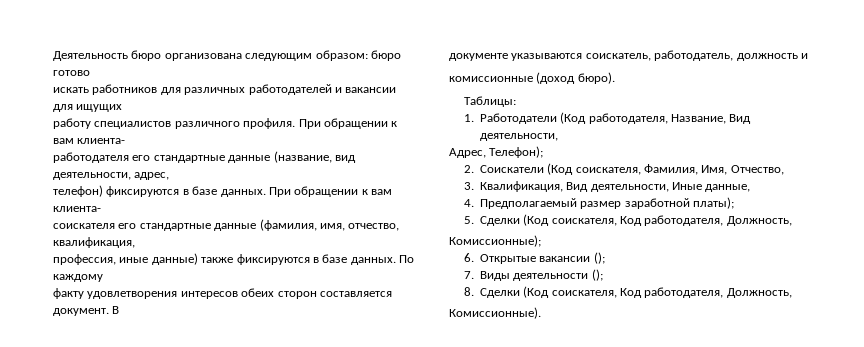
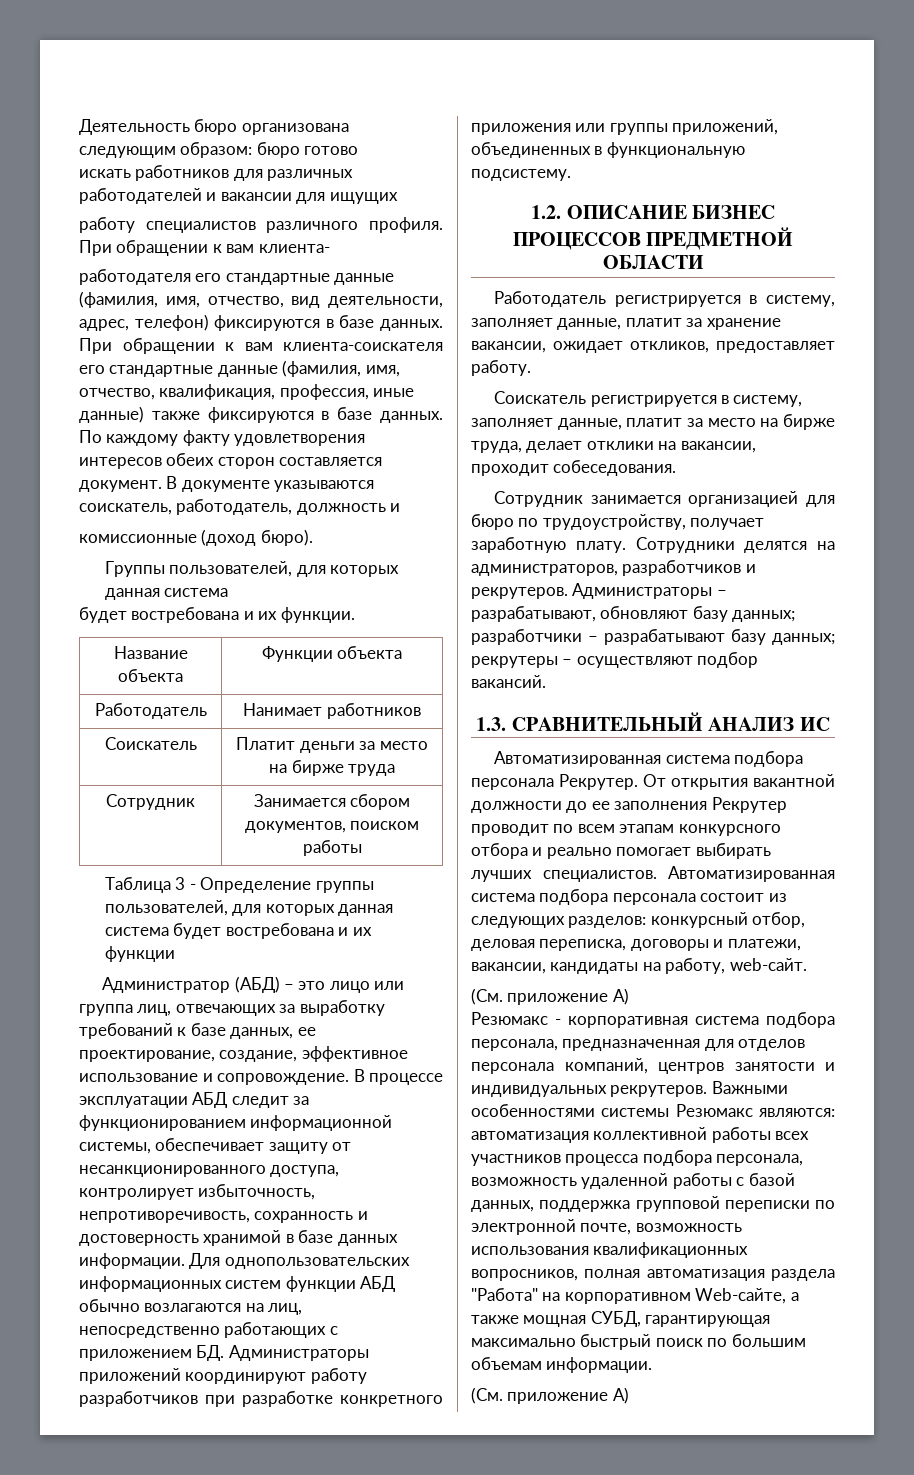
[273,151,332,163] (название, -> [79,291,284,308] (фамилия, имя, отчество,
(170, 176) // -> (129, 325) none
[53,206,101,212] [53,223,115,229] клиента- // соискателя -> [283,342,443,351] клиента-соискателя
(135, 242) // -> (276, 392) none
(103, 278) // -> (179, 440) none
(120, 310) // -> (178, 482) none
[463,96,516,107] [463,112,752,124] [479,133,558,141] [449,146,544,158] [463,163,784,175] [463,181,751,192] [463,197,735,209] [463,214,792,226] [449,235,541,247] [463,252,605,264] [463,269,603,281] [463,286,792,298] [449,307,541,319] Таблицы: // 1. Работодатели (Код работодателя, Название, Вид деятельности, // Адрес, Телефон); // 2. Соискатели (Код соискателя, Фамилия, Имя, Отчество, // 3. Квалификация, Вид деятельности, Иные данные, // 4. Предполагаемый размер заработной платы); // 5. Сделки (Код соискателя, Код работодателя, Должность, // Комиссионные); // 6. Открытые вакансии (); // 7. Виды деятельности (); // 8. Сделки (Код соискателя, Код работодателя, Должность, // Комиссионные). -> [104,561,400,577] [104,588,229,600] [79,607,355,623] [113,646,188,659] [118,669,183,682] [261,646,403,662] [94,703,207,719] [243,703,421,719] [104,737,197,750] [236,737,428,753] [269,760,395,776] [106,794,195,810] [253,794,411,810] [244,821,420,833] [302,840,362,856] [104,877,374,893] [104,900,394,916] [104,923,372,939] [104,946,175,962] [102,976,405,993] [79,1000,385,1016] [79,1023,316,1039] [79,1046,408,1062] [79,1069,443,1085] [79,1092,310,1108] [79,1115,393,1131] [79,1138,352,1154] [79,1165,340,1177] [79,1184,316,1200] [79,1211,368,1223] [79,1230,398,1246] [79,1253,410,1269] [79,1276,396,1292] [79,1299,303,1315] [79,1322,338,1338] [79,1345,369,1361] [79,1368,367,1384] [79,1391,443,1407] [471,119,779,135] [471,142,745,158] [471,169,571,181] [531,205,775,219] [512,227,794,250] [602,255,704,269] [494,291,835,307] [471,318,781,330] [471,341,835,353] [471,360,531,376] [494,391,803,407] [471,414,835,430] [471,441,756,453] [471,460,677,476] [494,491,835,507] [471,514,765,530] [471,537,835,553] [471,560,756,576] [471,583,727,599] [471,606,796,622] [471,629,835,645] [471,652,759,668] [471,675,546,688] [476,712,830,731] [494,751,803,767] [471,774,835,790] [471,797,787,813] [471,824,781,836] [471,843,771,859] [471,866,835,882] [471,889,787,905] [471,912,806,928] [471,939,801,951] [471,958,807,974] [471,988,629,1005] [471,1012,835,1028] [471,1039,806,1051] [471,1058,835,1074] [471,1081,788,1097] [471,1104,835,1117] [471,1127,810,1143] [471,1150,804,1166] [471,1173,795,1189] [471,1196,835,1212] [471,1219,742,1235] [471,1242,749,1258] [471,1269,835,1281] [471,1288,799,1304] [471,1311,771,1327] [471,1334,806,1350] [471,1357,653,1373] [471,1387,629,1404] Группы пользователей, для которых данная система // будет востребована и их функции. // Название объекта | Функции объекта // Работодатель | Нанимает работников // Соискатель | Платит деньги за место на бирже труда // Сотрудник | Занимается сбором документов, поиском работы // Таблица 3 - Определение группы пользователей, для которых данная система будет востребована и их функции // Администратор (АБД) – это лицо или группа лиц, отвечающих за выработку требований к базе данных, ее проектирование, создание, эффективное использование и сопровождение. В процессе эксплуатации АБД следит за функционированием информационной системы, обеспечивает защиту от несанкционированного доступа, контролирует избыточность, непротиворечивость, сохранность и достоверность хранимой в базе данных информации. Для однопользовательских информационных систем функции АБД обычно возлагаются на лиц, непосредственно работающих с приложением БД. Администраторы приложений координируют работу разработчиков при разработке конкретного приложения или группы приложений, объединенных в функциональную подсистему. // 1.2. ОПИСАНИЕ БИЗНЕС ПРОЦЕССОВ ПРЕДМЕТНОЙ ОБЛАСТИ // Работодатель регистрируется в систему, заполняет данные, платит за хранение вакансии, ожидает откликов, предоставляет работу. // Соискатель регистрируется в систему, заполняет данные, платит за место на бирже труда, делает отклики на вакансии, проходит собеседования. // Сотрудник занимается организацией для бюро по трудоустройству, получает заработную плату. Сотрудники делятся на администраторов, разработчиков и рекрутеров. Администраторы – разрабатывают, обновляют базу данных; разработчики – разрабатывают базу данных; рекрутеры – осуществляют подбор вакансий. // 1.3. СРАВНИТЕЛЬНЫЙ АНАЛИЗ ИС // Автоматизированная система подбора персонала Рекрутер. От открытия вакантной должности до ее заполнения Рекрутер проводит по всем этапам конкурсного отбора и реально помогает выбирать лучших специалистов. Автоматизированная система подбора персонала состоит из следующих разделов: конкурсный отбор, деловая переписка, договоры и платежи, вакансии, кандидаты на работу, web-сайт. // (См. приложение А) // Резюмакс - корпоративная система подбора персонала, предназначенная для отделов персонала компаний, центров занятости и индивидуальных рекрутеров. Важными особенностями системы Резюмакс являются: автоматизация коллективной работы всех участников процесса подбора персонала, возможность удаленной работы с базой данных, поддержка групповой переписки по электронной почте, возможность использования квалификационных вопросников, полная автоматизация раздела "Работа" на корпоративном Web-сайте, а также мощная СУБД, гарантирующая максимально быстрый поиск по большим объемам информации. // (См. приложение А)

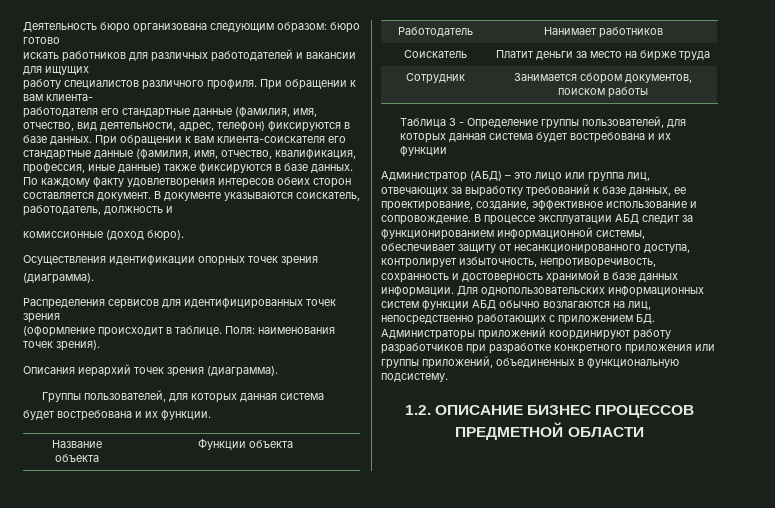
(313, 537) none -> [23,255,318,266] [23,273,94,284] [23,298,336,309] [23,313,60,323] [23,326,335,337] [23,340,100,351] [23,364,278,377] // Осуществления идентификации опорных точек зрения // (диаграмма). // Распределения сервисов для идентифицированных точек зрения // (оформление происходит в таблице. Поля: наименования точек зрения). // Описания иерархий точек зрения (диаграмма).
[494,291,835,307] [471,318,781,330] [471,341,835,353] [471,360,531,376] [494,391,803,407] [471,414,835,430] [471,441,756,453] [471,460,677,476] [494,491,835,507] [471,514,765,530] [471,537,835,553] [471,560,756,576] [471,583,727,599] [471,606,796,622] [471,629,835,645] [471,652,759,668] [471,675,546,688] [476,712,830,731] [494,751,803,767] [471,774,835,790] [471,797,787,813] [471,824,781,836] [471,843,771,859] [471,866,835,882] [471,889,787,905] [471,912,806,928] [471,939,801,951] [471,958,807,974] [471,988,629,1005] [471,1012,835,1028] [471,1039,806,1051] [471,1058,835,1074] [471,1081,788,1097] [471,1104,835,1117] [471,1127,810,1143] [471,1150,804,1166] [471,1173,795,1189] [471,1196,835,1212] [471,1219,742,1235] [471,1242,749,1258] [471,1269,835,1281] [471,1288,799,1304] [471,1311,771,1327] [471,1334,806,1350] [471,1357,653,1373] [471,1387,629,1404] // Работодатель регистрируется в систему, заполняет данные, платит за хранение вакансии, ожидает откликов, предоставляет работу. // Соискатель регистрируется в систему, заполняет данные, платит за место на бирже труда, делает отклики на вакансии, проходит собеседования. // Сотрудник занимается организацией для бюро по трудоустройству, получает заработную плату. Сотрудники делятся на администраторов, разработчиков и рекрутеров. Администраторы – разрабатывают, обновляют базу данных; разработчики – разрабатывают базу данных; рекрутеры – осуществляют подбор вакансий. // 1.3. СРАВНИТЕЛЬНЫЙ АНАЛИЗ ИС // Автоматизированная система подбора персонала Рекрутер. От открытия вакантной должности до ее заполнения Рекрутер проводит по всем этапам конкурсного отбора и реально помогает выбирать лучших специалистов. Автоматизированная система подбора персонала состоит из следующих разделов: конкурсный отбор, деловая переписка, договоры и платежи, вакансии, кандидаты на работу, web-сайт. // (См. приложение А) // Резюмакс - корпоративная система подбора персонала, предназначенная для отделов персонала компаний, центров занятости и индивидуальных рекрутеров. Важными особенностями системы Резюмакс являются: автоматизация коллективной работы всех участников процесса подбора персонала, возможность удаленной работы с базой данных, поддержка групповой переписки по электронной почте, возможность использования квалификационных вопросников, полная автоматизация раздела "Работа" на корпоративном Web-сайте, а также мощная СУБД, гарантирующая максимально быстрый поиск по большим объемам информации. // (См. приложение А) -> (644, 432) none

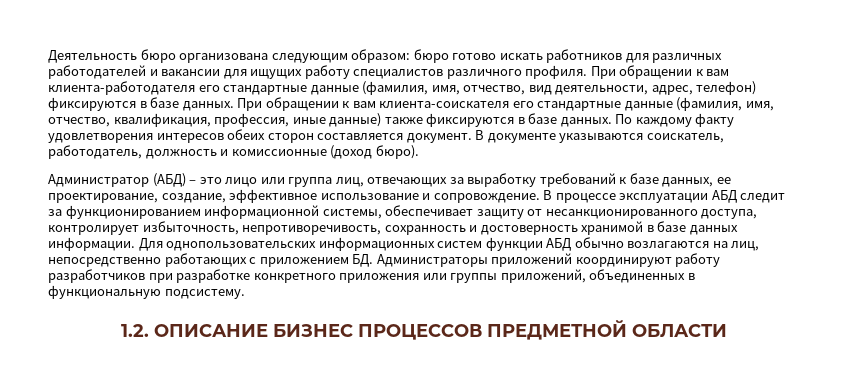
(60, 40) // -> (497, 56) none
(89, 70) // -> (303, 74) none
[46,94,93,101] [23,107,98,118] клиента- // работодателя -> [48,81,195,95] клиента-работодателя
(173, 209) // -> (229, 152) none
[23,255,318,266] [23,273,94,284] [23,298,336,309] [23,313,60,323] [23,326,335,337] [23,340,100,351] [23,364,278,377] [41,390,324,403] [23,410,211,421] [52,440,102,448] [55,454,99,462] [197,439,293,450] [397,27,473,37] [543,27,663,38] [403,50,467,58] [496,50,710,61] [405,73,465,84] [514,73,692,84] [558,87,648,98] [399,116,686,129] [399,132,671,143] [399,146,447,157] // Осуществления идентификации опорных точек зрения // (диаграмма). // Распределения сервисов для идентифицированных точек зрения // (оформление происходит в таблице. Поля: наименования точек зрения). // Описания иерархий точек зрения (диаграмма). // Группы пользователей, для которых данная система // будет востребована и их функции. // Название объекта | Функции объекта // Работодатель | Нанимает работников // Соискатель | Платит деньги за место на бирже труда // Сотрудник | Занимается сбором документов, поиском работы // Таблица 3 - Определение группы пользователей, для которых данная система будет востребована и их функции -> (419, 152) none

